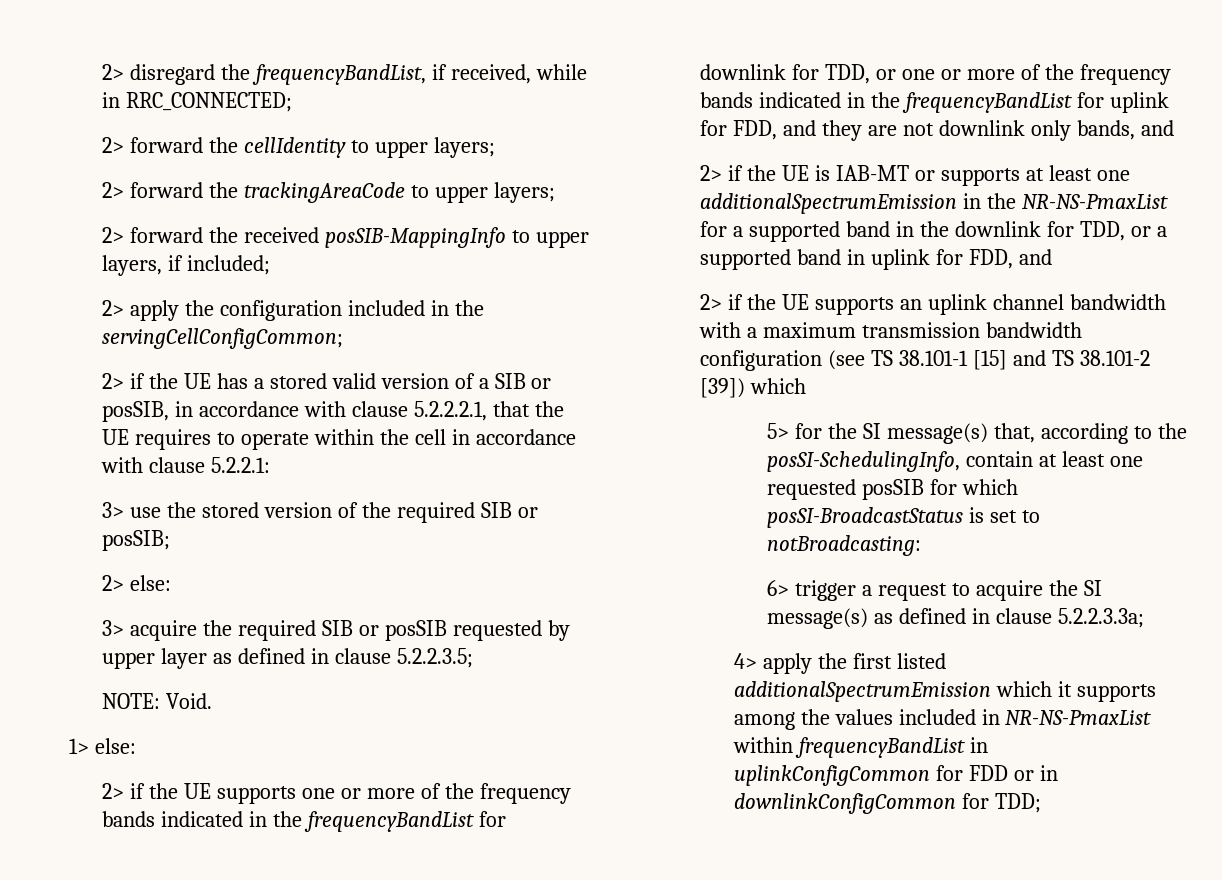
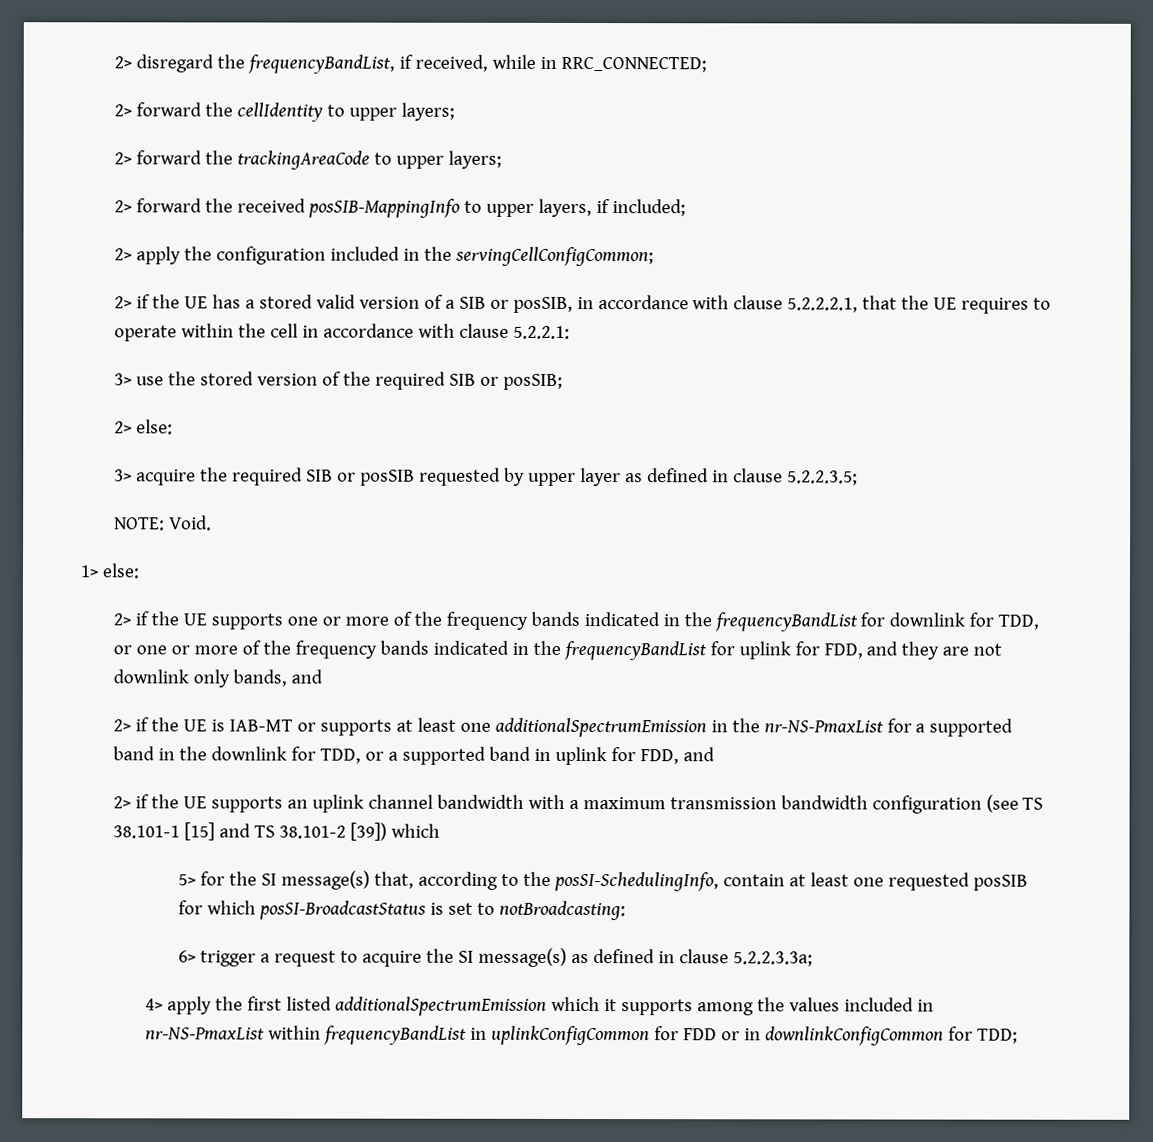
[1021,194,1168,209] NR-NS-PmaxList -> [763,720,884,733] nr-NS-PmaxList
[1005,710,1152,725] NR-NS-PmaxList -> [145,1027,266,1040] nr-NS-PmaxList

